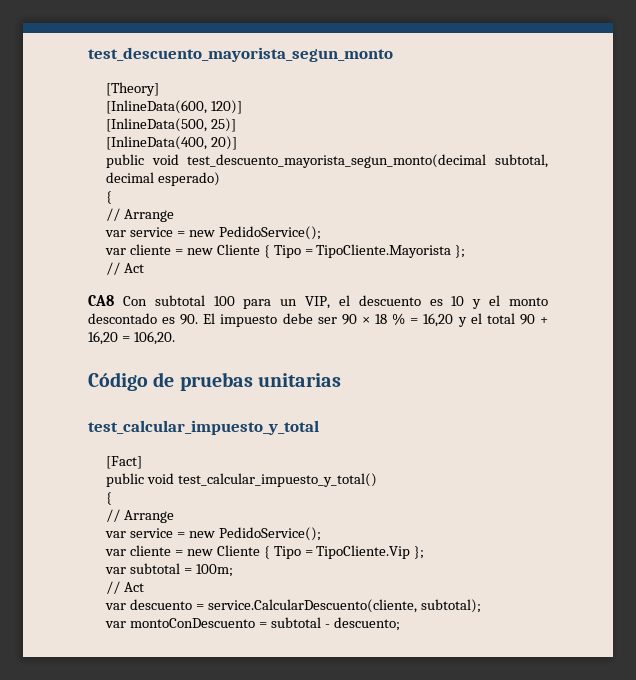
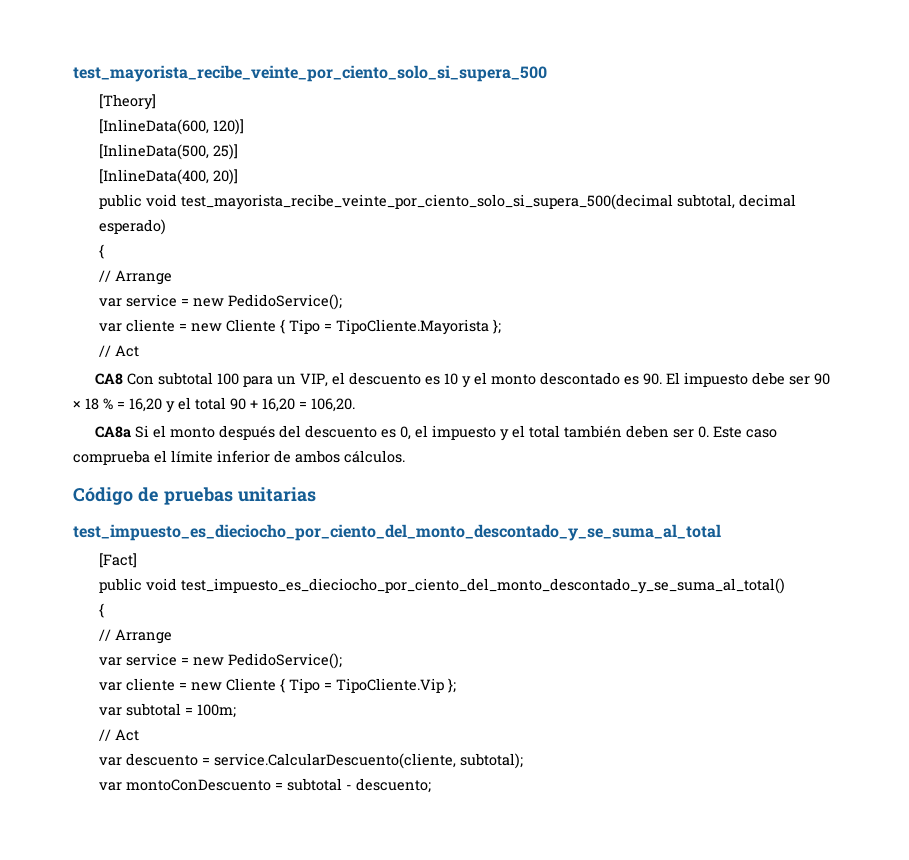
[88,47,393,62] test_descuento_mayorista_segun_monto -> [73,65,547,82] test_mayorista_recibe_veinte_por_ciento_solo_si_supera_500
[187,154,487,168] test_descuento_mayorista_segun_monto(decimal -> [181,194,674,210] test_mayorista_recibe_veinte_por_ciento_solo_si_supera_500(decimal
(175, 338) none -> [95,425,778,441] [73,450,405,465] // CA8a Si el monto después del descuento es 0, el impuesto y el total también deben ser 0. Este caso comprueba el límite inferior de ambos cálculos.
[88,420,319,435] test_calcular_impuesto_y_total -> [73,524,721,541] test_impuesto_es_dieciocho_por_ciento_del_monto_descontado_y_se_suma_al_total
[177,473,377,487] test_calcular_impuesto_y_total() -> [181,578,786,594] test_impuesto_es_dieciocho_por_ciento_del_monto_descontado_y_se_suma_al_total()

